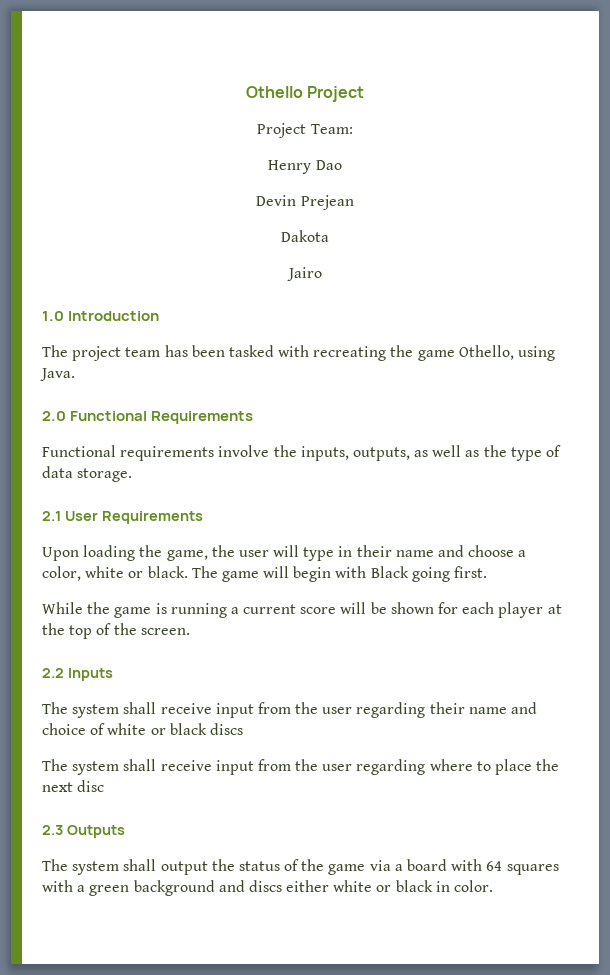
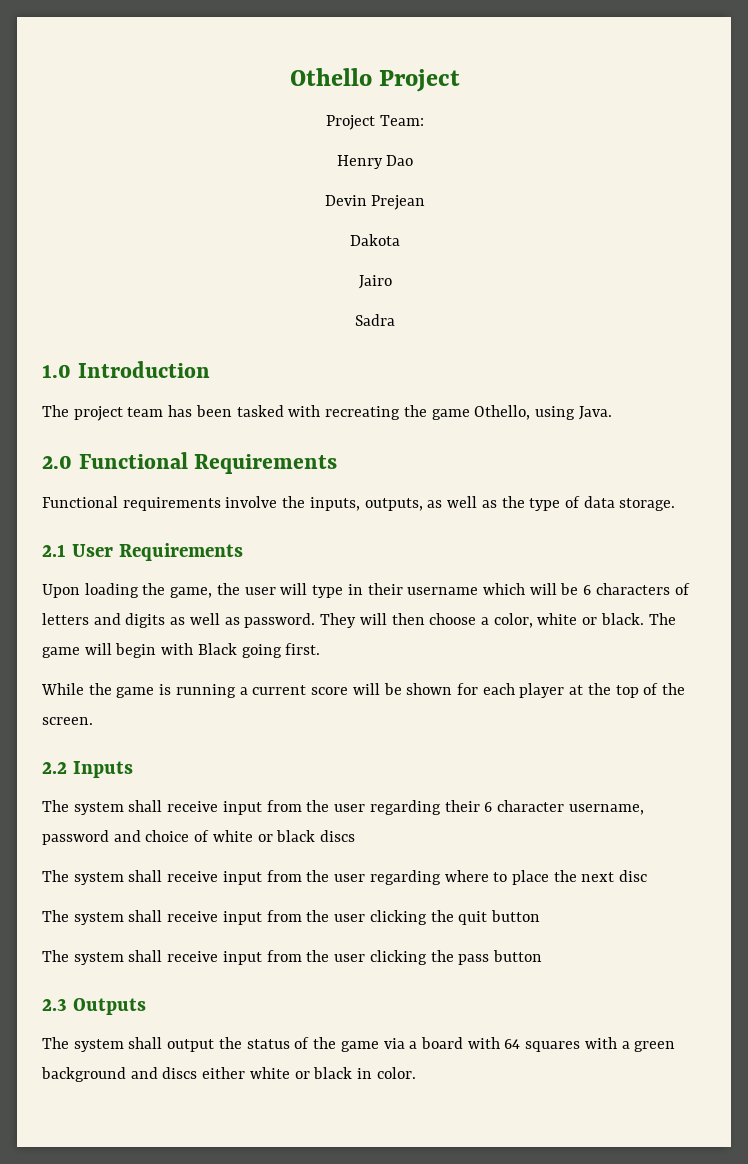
(322, 274) none -> [355,314,395,326] // Sadra
[395,545,465,557] name and -> [407,583,690,595] [42,613,425,628] username which will be 6 characters of letters and digits as well as password. They will then
[468,707,507,714] name -> [484,800,644,815] [42,830,109,845] 6 character username, password
(105, 786) none -> [42,910,540,925] [42,950,542,965] // The system shall receive input from the user clicking the quit button // The system shall receive input from the user clicking the pass button

